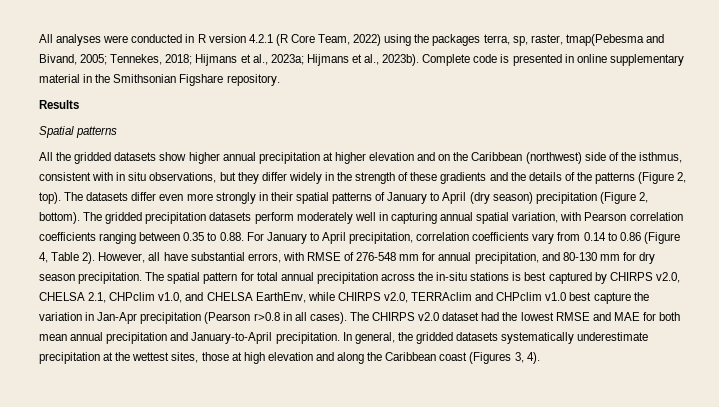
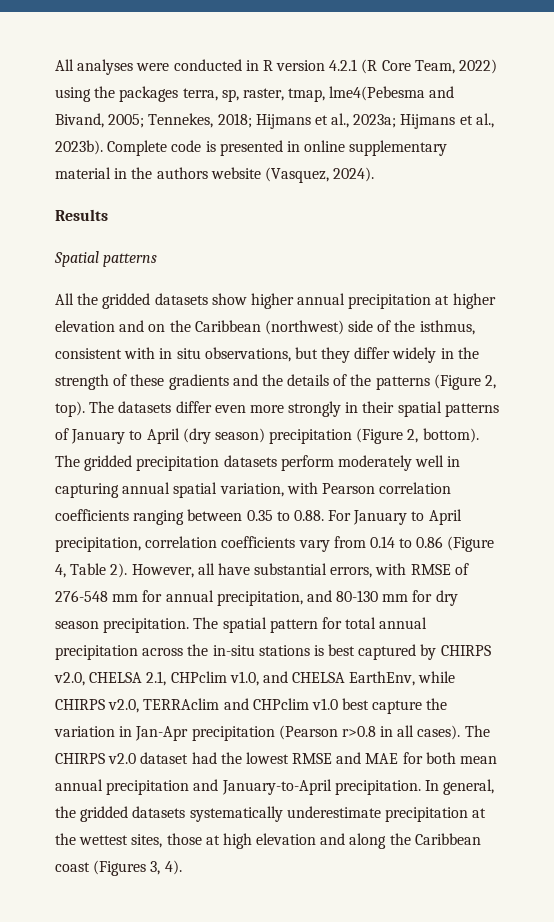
[565,34,644,46] tmap(Pebesma -> [288,86,426,102] tmap, lme4(Pebesma
[113,74,280,86] Smithsonian Figshare repository. -> [156,167,375,183] authors website (Vasquez, 2024).

